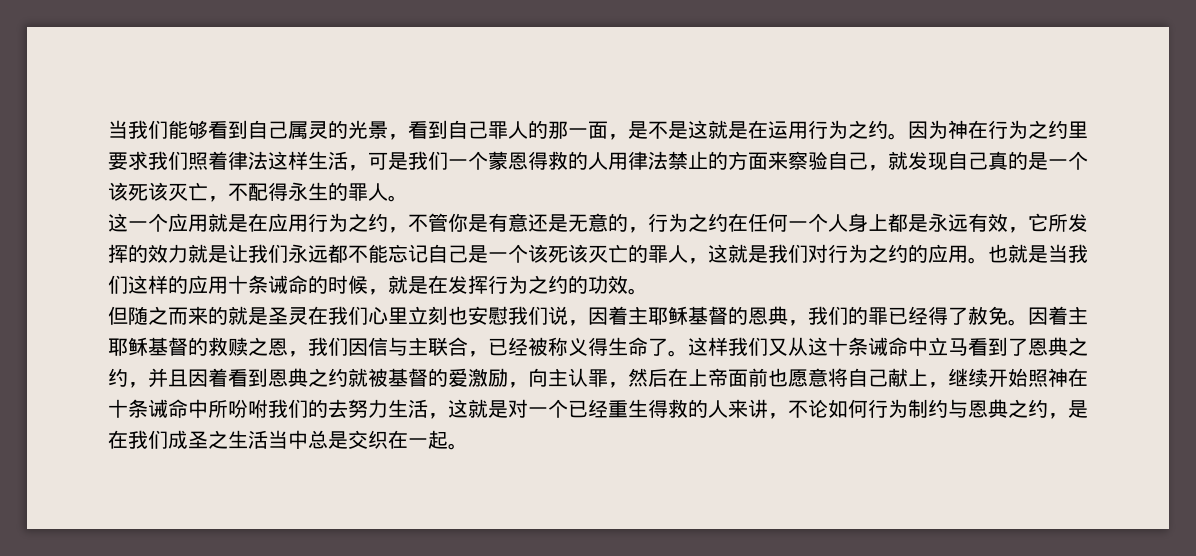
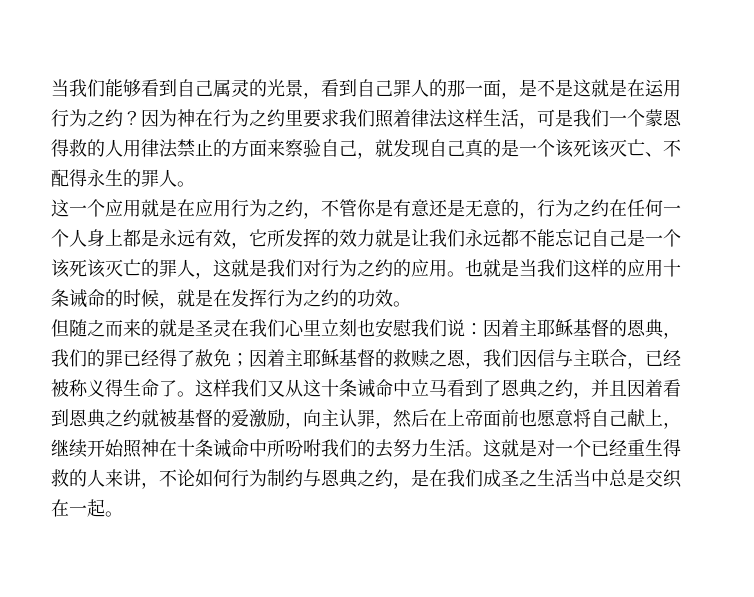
[888,133,908,140] 。 -> [123,111,141,125] ？
[208,196,228,202] ， -> [645,152,663,157] 、
[568,320,588,326] ， -> [465,323,483,335] ：
[1008,319,1028,326] 。 -> [231,353,249,367] ；
[428,413,448,419] ， -> [465,451,483,457] 。

